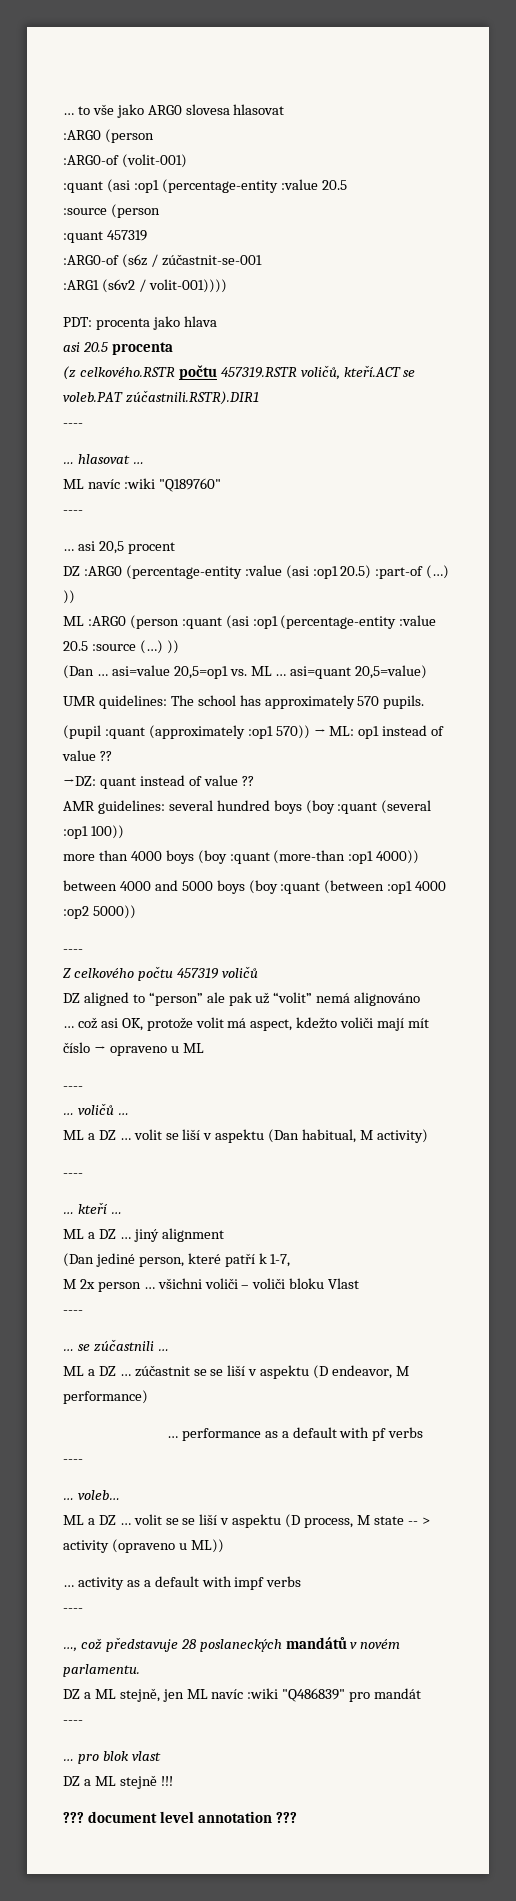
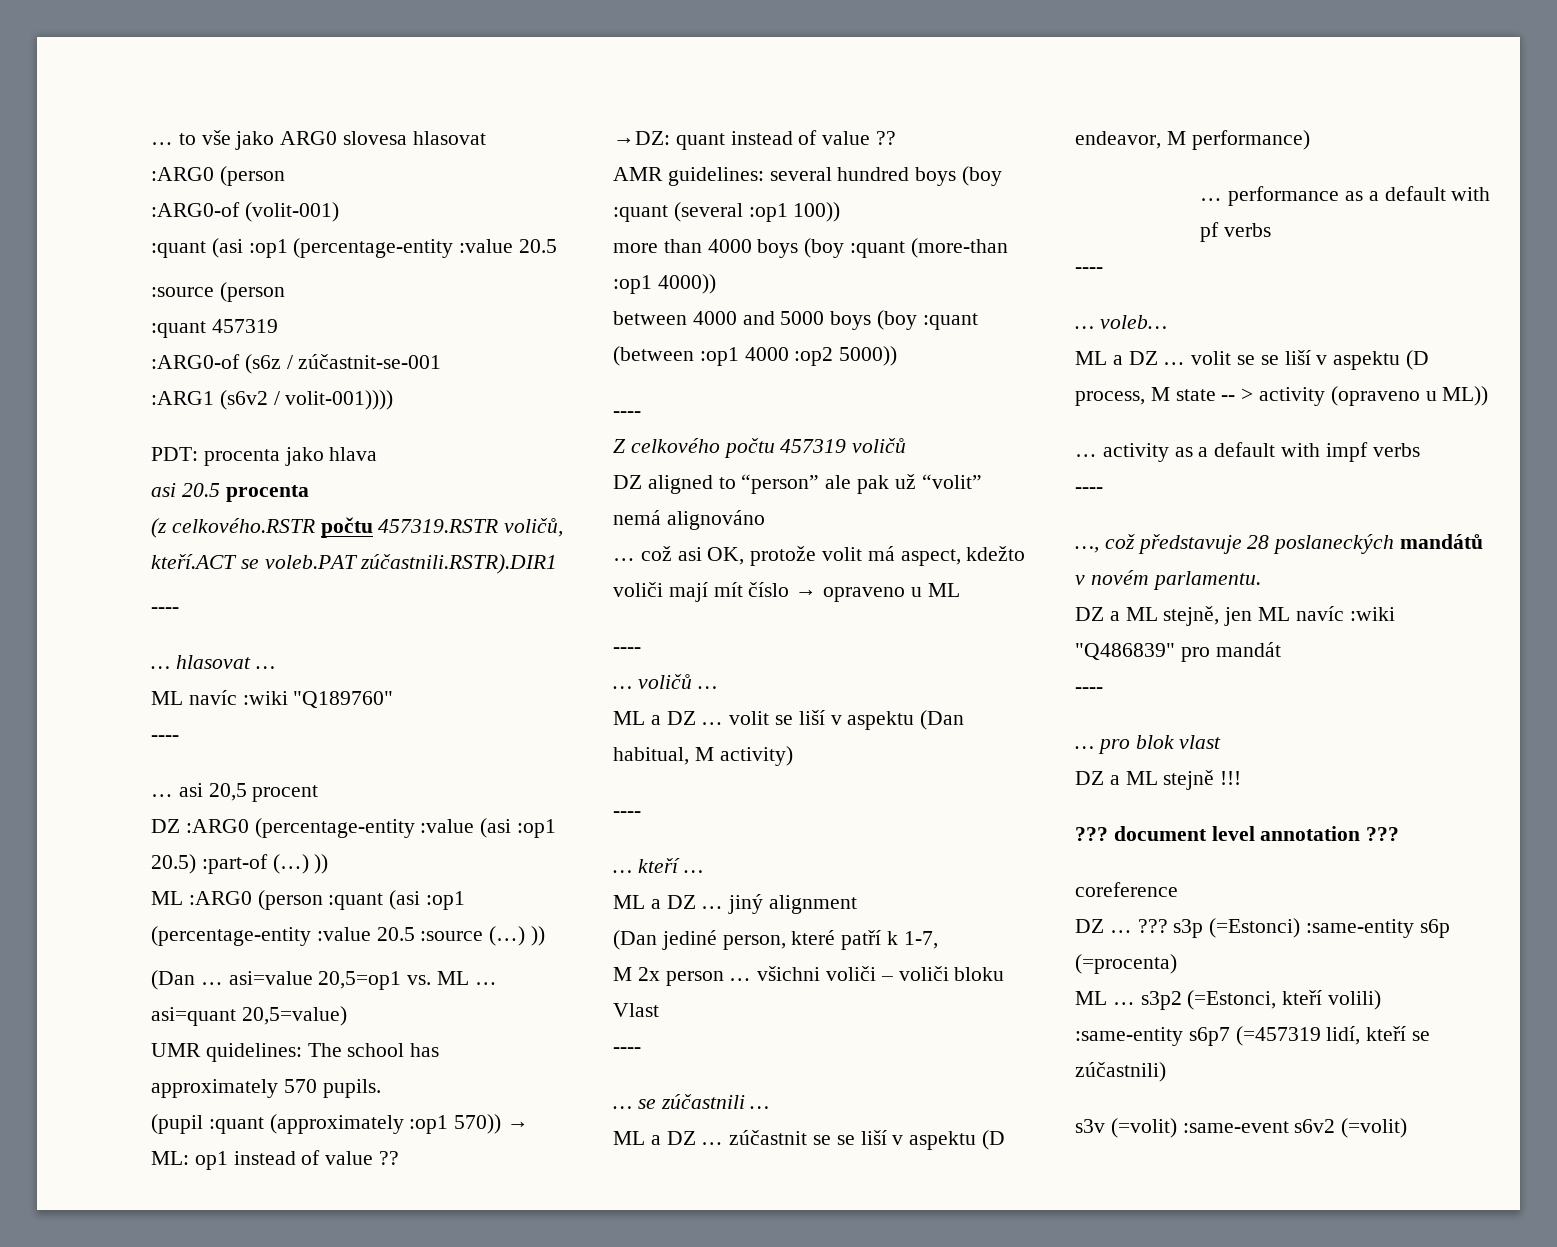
(297, 1817) none -> [1075,882,1178,897] [1075,918,1450,938] [1075,954,1177,974] [1075,990,1382,1010] [1075,1026,1431,1046] [1075,1062,1166,1082] [1075,1118,1408,1138] // coreference // DZ … ??? s3p (=Estonci) :same-entity s6p (=procenta) // ML … s3p2 (=Estonci, kteří volili) :same-entity s6p7 (=457319 lidí, kteří se zúčastnili) // s3v (=volit) :same-event s6v2 (=volit)

